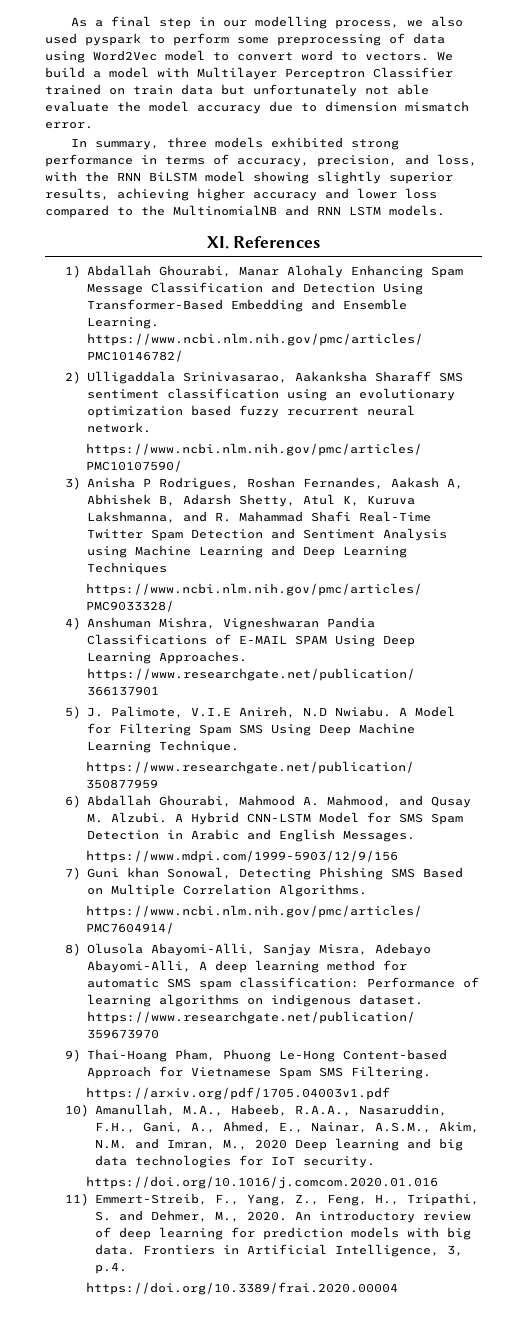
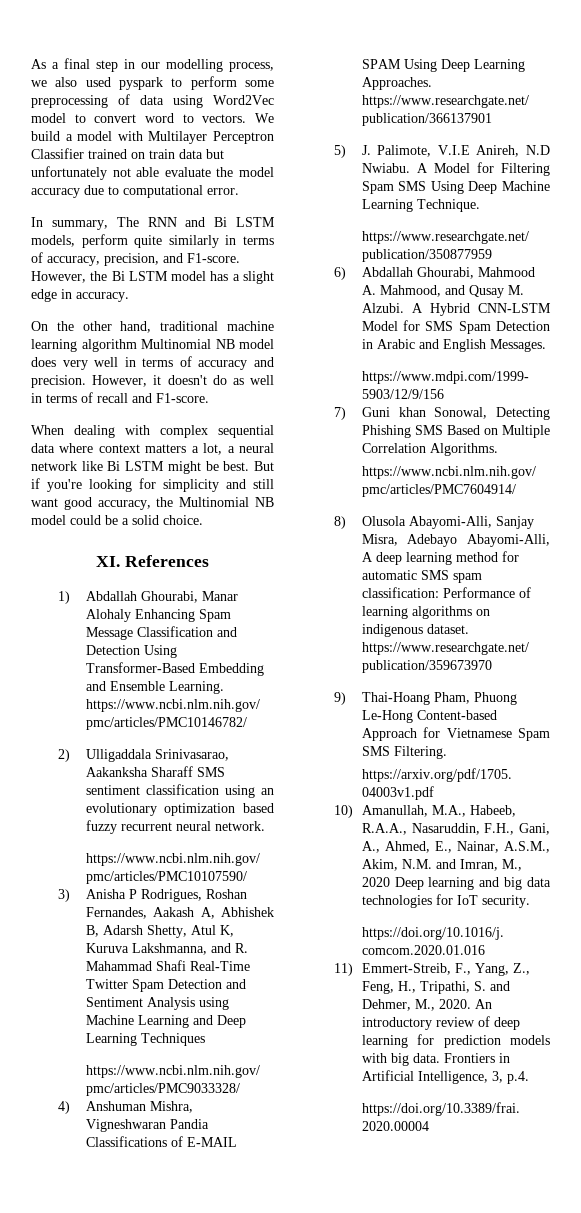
[325,101,469,112] dimension mismatch -> [123,185,203,198] computational
[167,137,400,150] [45,154,133,167] three models exhibited strong performance -> [116,217,275,227] [31,234,219,248] The RNN and Bi LSTM models, perform quite similarly
[437,154,477,166] [45,171,453,184] [45,188,437,201] [45,205,445,218] loss, with the RNN BiLSTM model showing slightly superior results, achieving higher accuracy and lower loss compared to the MultinomialNB and RNN LSTM models. -> [187,253,240,263] [31,271,274,284] [31,289,129,302] [31,321,274,333] [31,339,274,352] [31,356,274,370] [31,375,274,388] [31,392,209,403] [31,425,274,438] [31,443,274,455] [31,461,274,474] [31,478,274,492] [31,497,274,510] [31,515,203,525] F1-score. However, the Bi LSTM model has a slight edge in accuracy. // On the other hand, traditional machine learning algorithm Multinomial NB model does very well in terms of accuracy and precision. However, it doesn't do as well in terms of recall and F1-score. // When dealing with complex sequential data where context matters a lot, a neural network like Bi LSTM might be best. But if you're looking for simplicity and still want good accuracy, the Multinomial NB model could be a solid choice.

